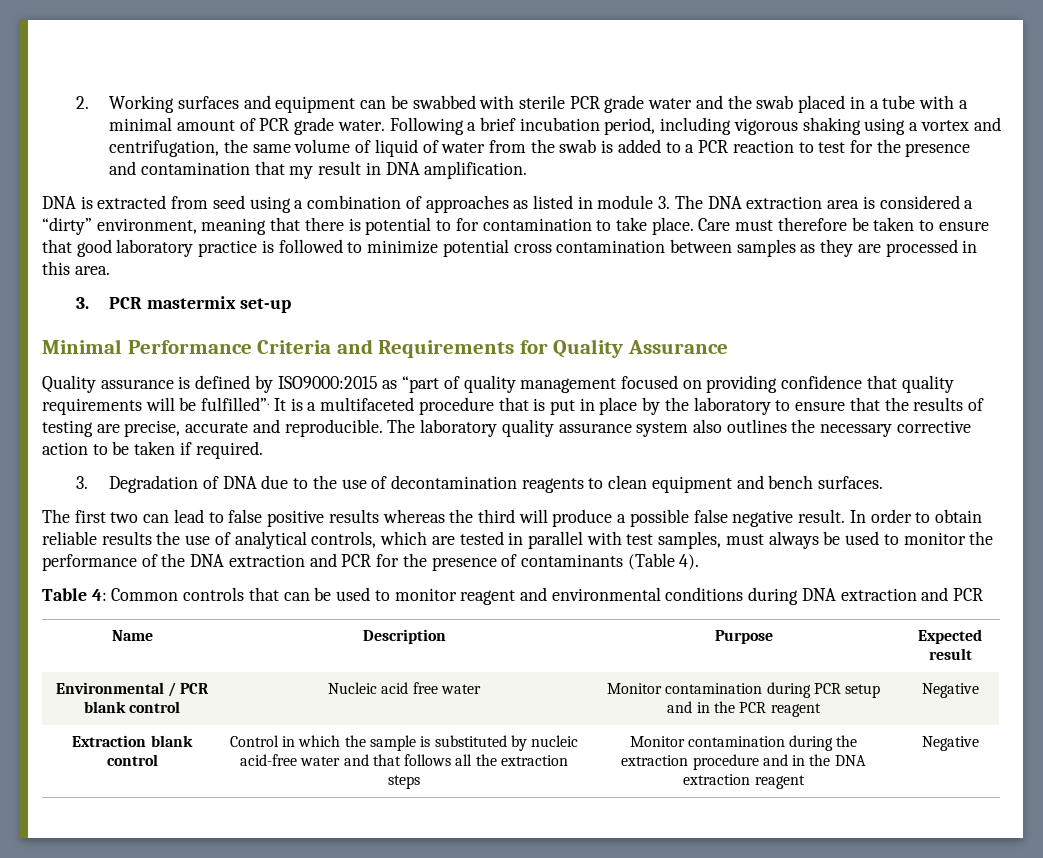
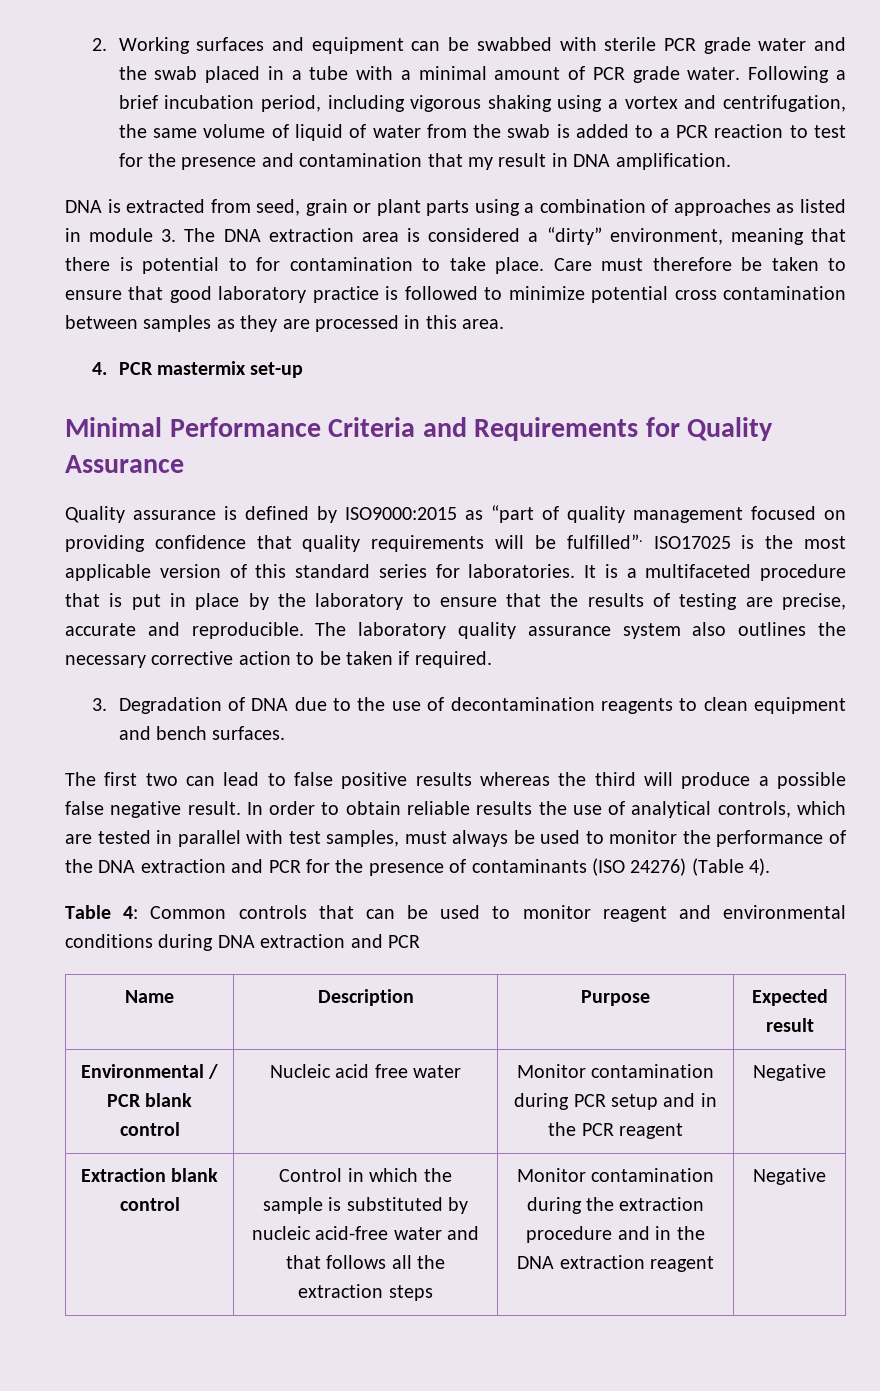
[212,195,245,209] seed -> [256,199,470,216] seed, grain or plant parts
[75,297,89,309] 3. -> [91,362,107,375] 4.
(270, 404) none -> [653,535,847,549] [65,564,576,581] ISO17025 is the most applicable version of this standard series for laboratories.
(623, 560) none -> [591,858,687,876] (ISO 24276)

